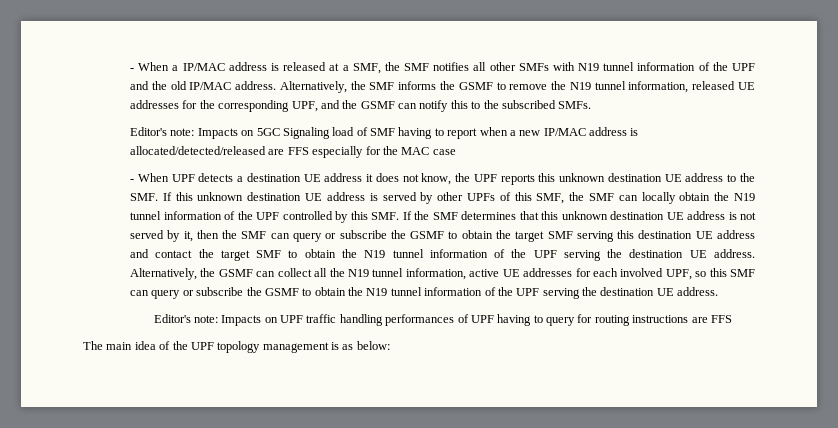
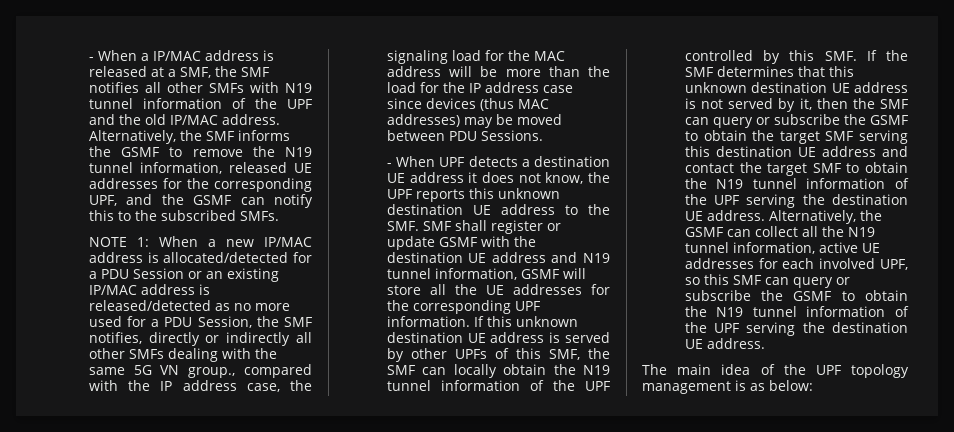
[130,127,508,139] Editor's note: Impacts on 5GC Signaling load of SMF having to report when -> [88,236,198,247] NOTE 1: When
[130,146,456,158] allocated/detected/released are FFS especially for the MAC case -> [163,252,312,263] [88,268,279,282] [88,284,210,295] [88,300,290,311] [88,316,312,328] [88,332,312,346] [88,348,277,362] [88,364,312,378] [88,380,312,392] [386,50,565,64] [386,66,610,77] [386,82,573,93] [386,98,549,111] [386,114,562,128] [386,130,543,141] allocated/detected for a PDU Session or an existing IP/MAC address is released/detected as no more used for a PDU Session, the SMF notifies, directly or indirectly all other SMFs dealing with the same 5G VN group., compared with the IP address case, the signaling load for the MAC address will be more than the load for the IP address case since devices (thus MAC addresses) may be moved between PDU Sessions.
(159, 197) none -> [422,220,561,234] [386,236,536,250] [386,252,610,263] [386,268,586,280] [386,284,610,295] [386,300,540,314] [386,316,470,327] SMF shall register or update GSMF with the destination UE address and N19 tunnel information, GSMF will store all the UE addresses for the corresponding UPF information.
[153,314,732,326] // Editor's note: Impacts on UPF traffic handling performances of UPF having to query for routing instructions are FFS -> (765, 343) none

